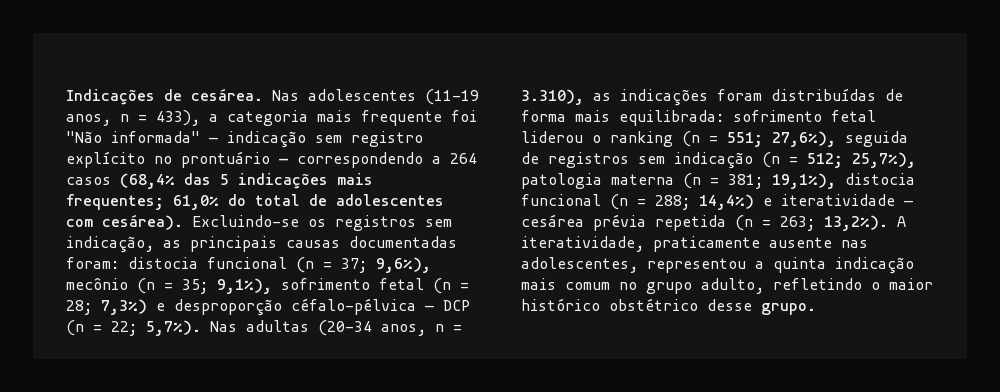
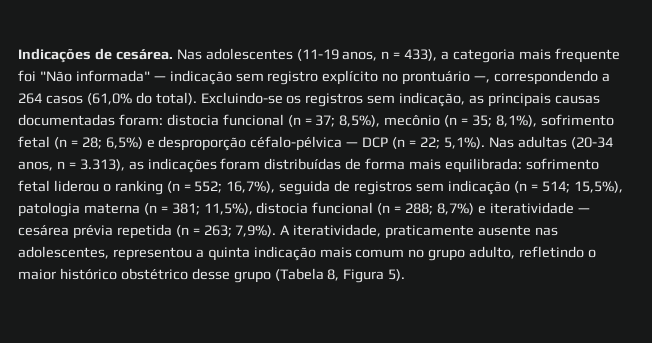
[279,158,288,164] — -> [474,76,491,83] —,
[120,173,373,189] [66,194,444,210] [66,214,183,230] (68,4% das 5 indicações mais frequentes; 61,0% do total de adolescentes com cesárea). -> [86,92,197,105] (61,0% do total).
[376,257,431,273] 9,6%), -> [339,115,381,127] 8,5%),
[217,278,272,294] 9,1%), -> [495,115,537,127] 8,1%),
[101,299,147,315] 7,3%) -> [105,137,143,149] 6,5%)
[146,320,201,336] 5,7%). -> [443,137,485,149] 5,1%).
[521,89,584,105] 3.310), -> [79,159,125,171] 3.313),
[727,131,836,147] 551; 27,6%), -> [194,181,276,193] 552; 16,7%),
[807,152,916,168] 512; 25,7%), -> [541,181,623,193] 514; 15,5%),
[772,173,836,189] 19,1%), -> [203,203,253,215] 11,5%),
[699,194,754,210] 14,4%) -> [437,203,475,215] 8,7%)
[824,215,888,231] 13,2%). -> [235,225,277,237] 7,9%).
[761,303,816,315] grupo. -> [233,268,406,283] grupo (Tabela 8, Figura 5).

